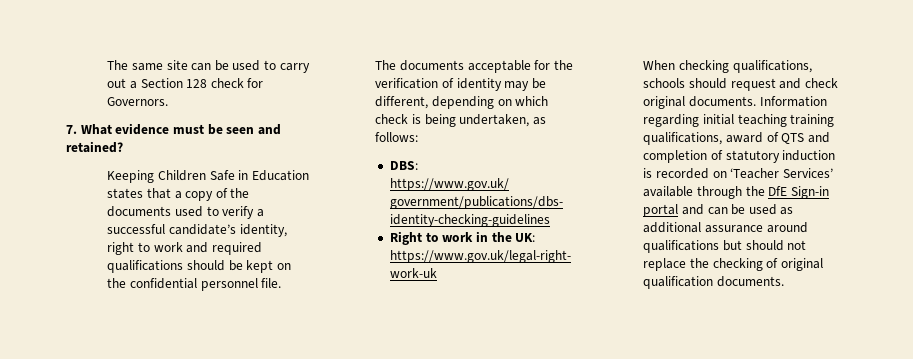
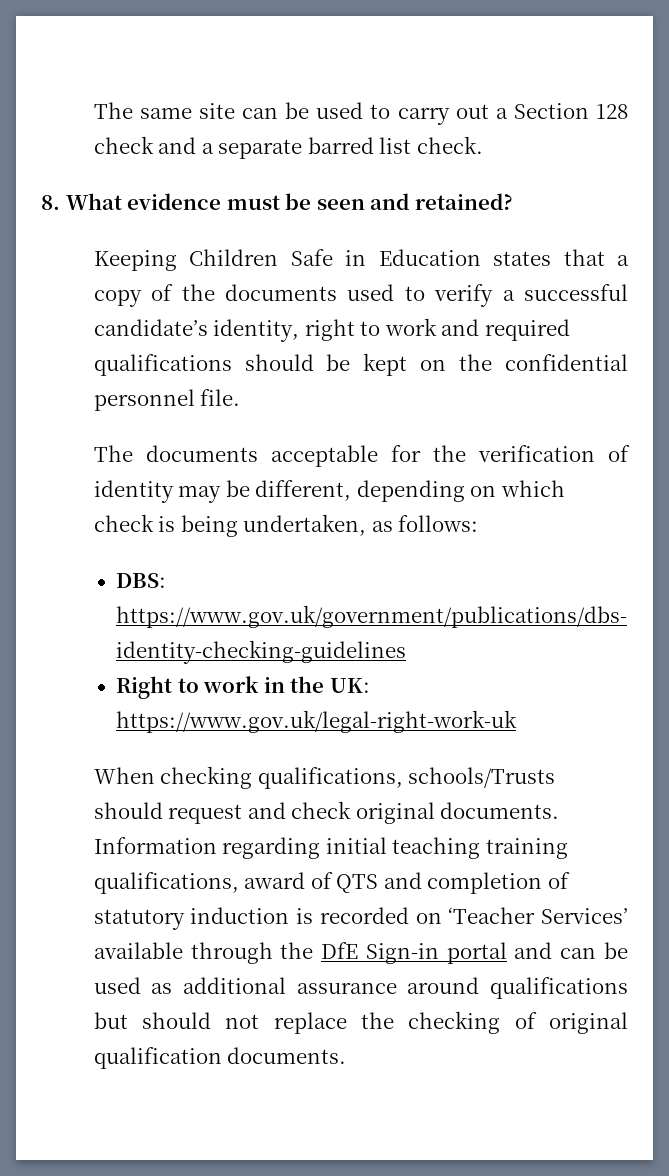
[247,78,264,88] [107,97,169,106] [66,125,77,134] for Governors. // 7. -> [158,136,483,159] [41,195,60,210] and a separate barred list check. // 8.
[643,78,686,88] schools -> [408,767,556,788] schools/Trusts

